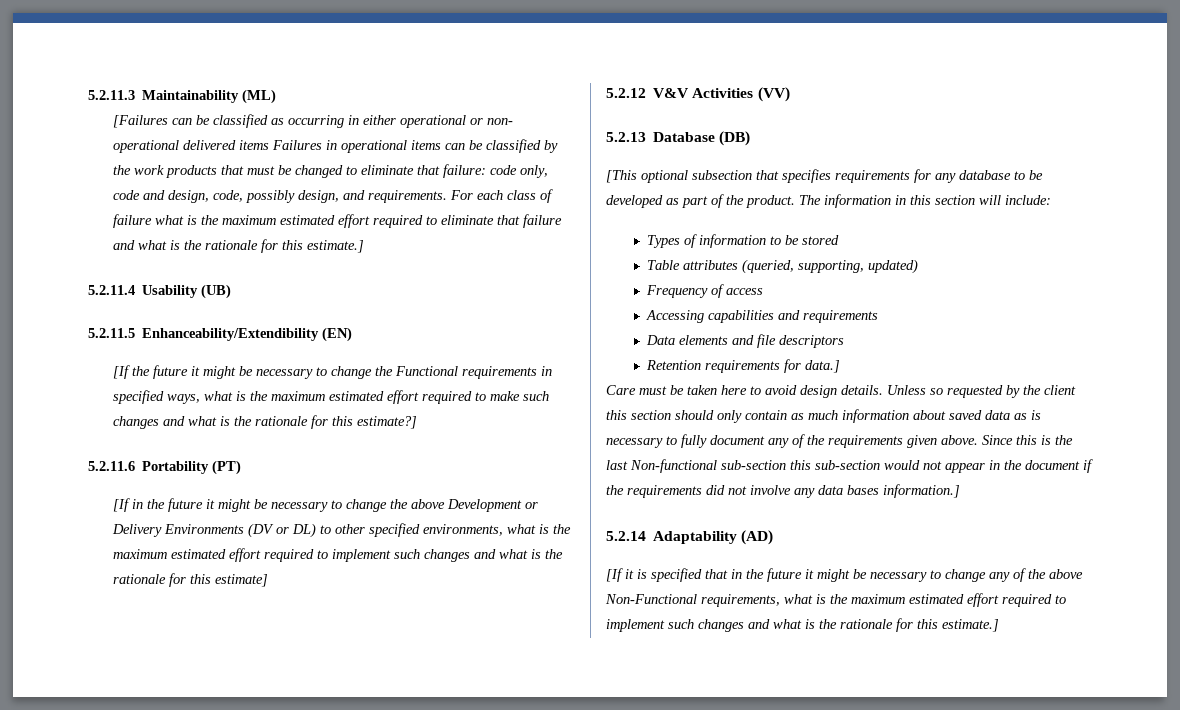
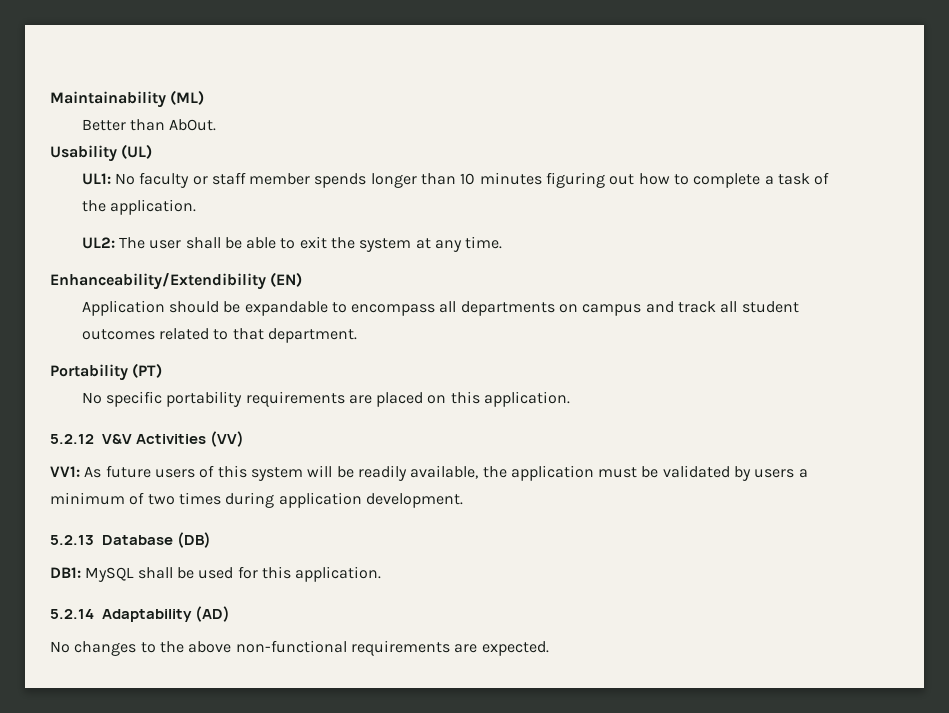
[88,90,135,100] 5.2.11.3 -> (50, 99) none
[112,114,513,128] [112,139,558,153] [112,164,548,178] [112,189,553,203] [112,214,562,228] [112,239,364,253] [88,284,232,299] [88,327,353,342] [112,365,552,379] [112,390,549,404] [112,415,417,429] [88,460,242,475] [112,498,538,512] [111,523,571,538] [112,548,563,562] [112,573,268,587] [606,87,790,102] [606,131,751,146] [606,169,1043,183] [606,194,1051,208] [646,234,839,248] [646,259,918,274] [645,284,763,298] [645,310,878,323] [645,334,844,348] [645,359,840,373] [606,385,1076,398] [606,409,1041,423] [606,434,1073,448] [606,459,1093,473] [606,484,960,498] [606,530,774,545] [606,568,1083,582] [605,593,1066,607] [606,618,999,632] [Failures can be classified as occurring in either operational or non- operational delivered items Failures in operational items can be classified by the work products that must be changed to eliminate that failure: code only, code and design, code, possibly design, and requirements. For each class of failure what is the maximum estimated effort required to eliminate that failure and what is the rationale for this estimate.] // 5.2.11.4 Usability (UB) // 5.2.11.5 Enhanceability/Extendibility (EN) // [If the future it might be necessary to change the Functional requirements in specified ways, what is the maximum estimated effort required to make such changes and what is the rationale for this estimate?] // 5.2.11.6 Portability (PT) // [If in the future it might be necessary to change the above Development or Delivery Environments (DV or DL) to other specified environments, what is the maximum estimated effort required to implement such changes and what is the rationale for this estimate] // 5.2.12 V&V Activities (VV) // 5.2.13 Database (DB) // [This optional subsection that specifies requirements for any database to be developed as part of the product. The information in this section will include: // Types of information to be stored // Table attributes (queried, supporting, updated) // Frequency of access // Accessing capabilities and requirements // Data elements and file descriptors // Retention requirements for data.] // Care must be taken here to avoid design details. Unless so requested by the client this section should only contain as much information about saved data as is necessary to fully document any of the requirements given above. Since this is the last Non-functional sub-section this sub-section would not appear in the document if the requirements did not involve any data bases information.] // 5.2.14 Adaptability (AD) // [If it is specified that in the future it might be necessary to change any of the above Non-Functional requirements, what is the maximum estimated effort required to implement such changes and what is the rationale for this estimate.] -> [81,119,217,131] [50,144,153,162] [81,172,830,188] [81,199,196,215] [81,236,503,252] [50,272,303,290] [81,300,799,316] [81,328,357,343] [50,363,163,381] [81,391,571,407] [50,431,245,447] [50,465,808,481] [50,492,463,508] [50,532,212,548] [50,566,382,582] [50,606,231,622] [50,640,549,656] Better than AbOut. // Usability (UL) // UL1: No faculty or staff member spends longer than 10 minutes figuring out how to complete a task of the application. // UL2: The user shall be able to exit the system at any time. // Enhanceability/Extendibility (EN) // Application should be expandable to encompass all departments on campus and track all student outcomes related to that department. // Portability (PT) // No specific portability requirements are placed on this application. // 5.2.12 V&V Activities (VV) // VV1: As future users of this system will be readily available, the application must be validated by users a minimum of two times during application development. // 5.2.13 Database (DB) // DB1: MySQL shall be used for this application. // 5.2.14 Adaptability (AD) // No changes to the above non-functional requirements are expected.

